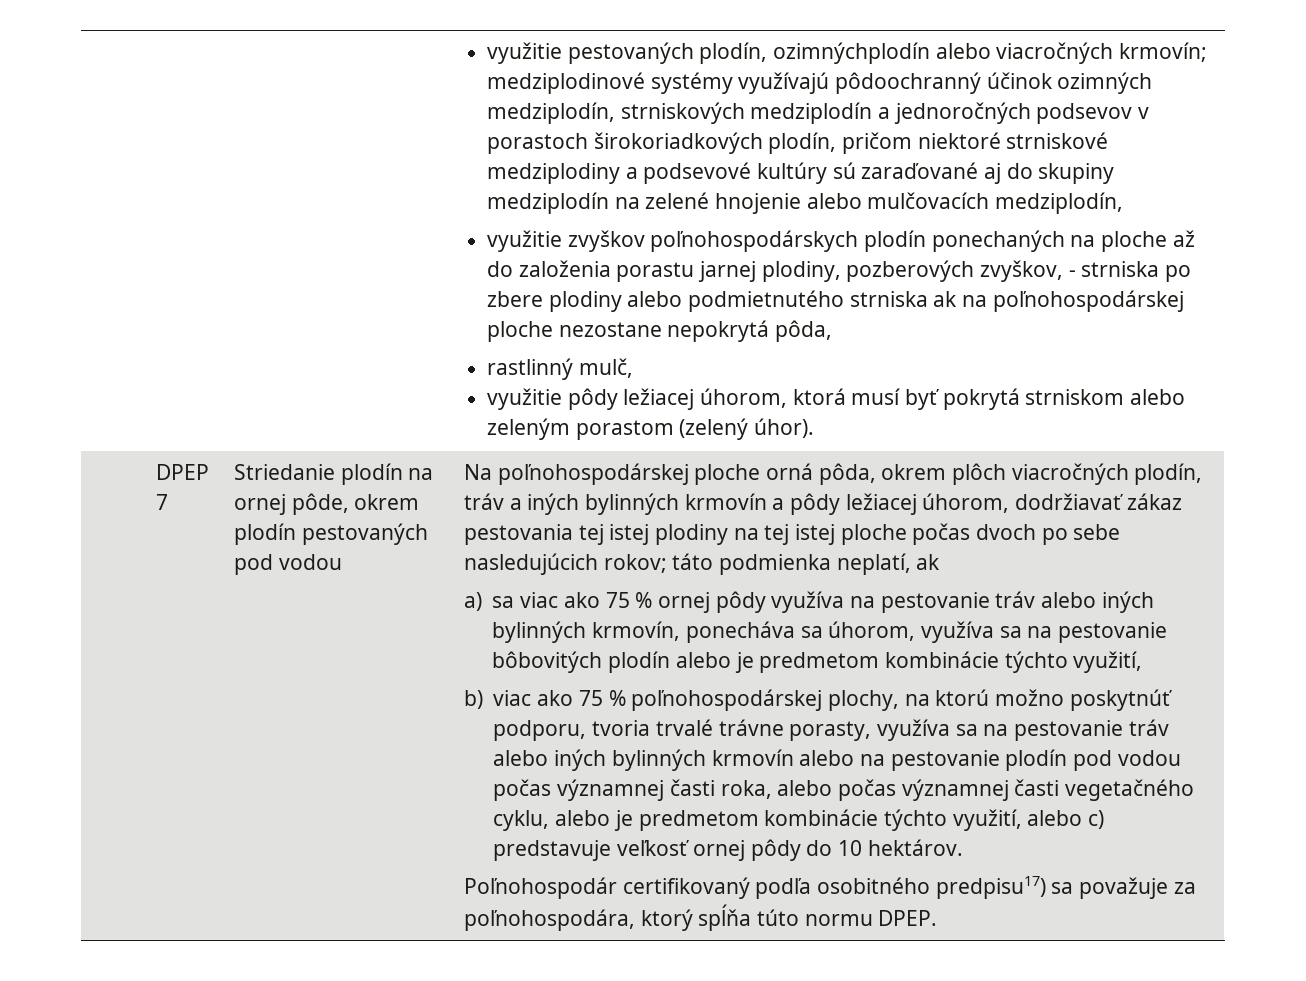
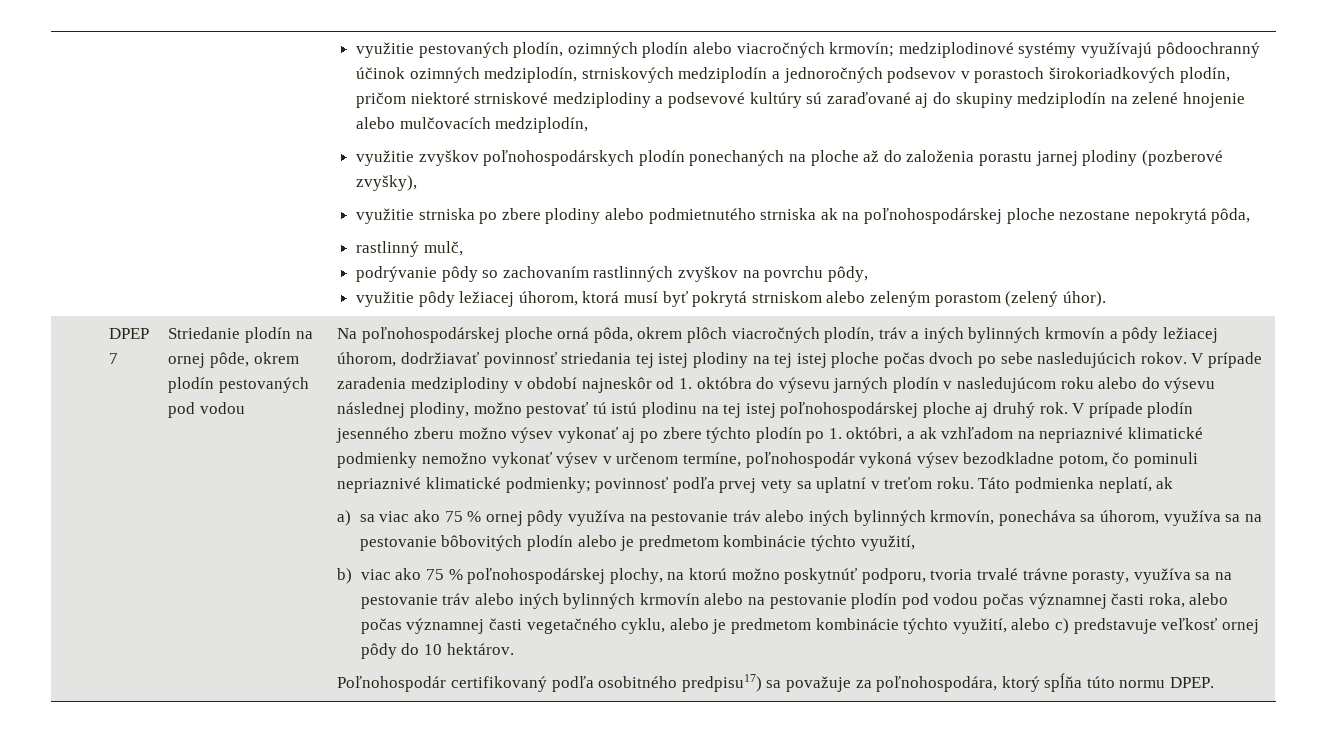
[773,42,931,64] ozimnýchplodín -> [567,42,689,58] ozimných plodín
[761,260,1076,282] plodiny, pozberových zvyškov, - -> [1082,150,1223,166] [356,175,418,191] [356,208,415,224] plodiny (pozberové zvyšky), // využitie
(633, 368) none -> [356,266,868,282] // podrývanie pôdy so zachovaním rastlinných zvyškov na povrchu pôdy,
[1126,493,1182,510] [463,524,573,545] zákaz pestovania -> [483,352,632,368] povinnosť striedania
[603,553,714,573] rokov; táto -> [1140,352,1262,368] [337,377,1216,393] [337,402,1194,418] [336,427,1203,443] [337,452,1199,468] [337,477,1011,493] rokov. V prípade zaradenia medziplodiny v období najneskôr od 1. októbra do výsevu jarných plodín v nasledujúcom roku alebo do výsevu následnej plodiny, možno pestovať tú istú plodinu na tej istej poľnohospodárskej ploche aj druhý rok. V prípade plodín jesenného zberu možno výsev vykonať aj po zbere týchto plodín po 1. októbri, a ak vzhľadom na nepriaznivé klimatické podmienky nemožno vykonať výsev v určenom termíne, poľnohospodár vykoná výsev bezodkladne potom, čo pominuli nepriaznivé klimatické podmienky; povinnosť podľa prvej vety sa uplatní v treťom roku. Táto

